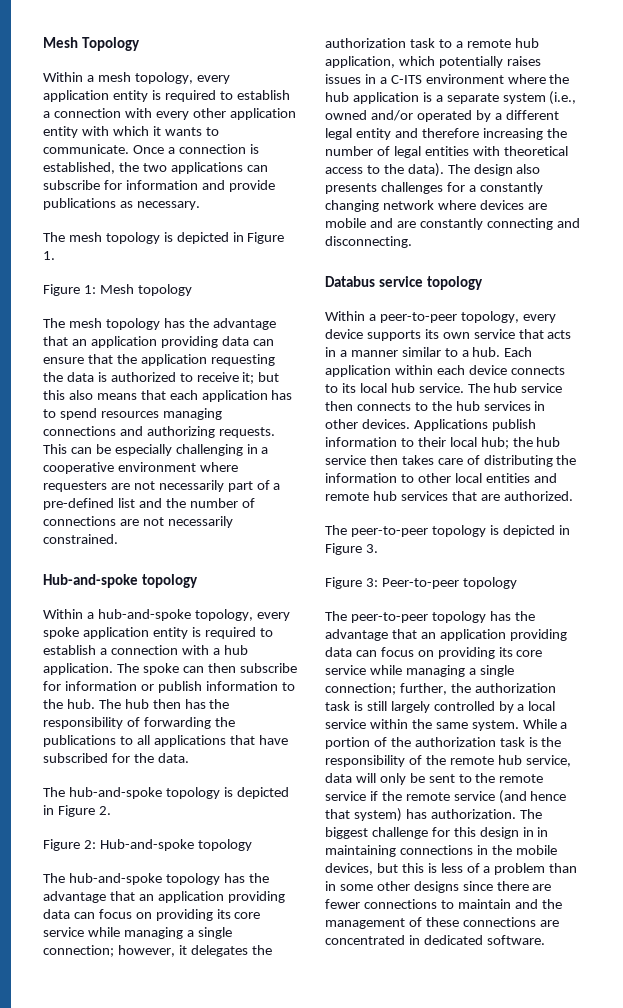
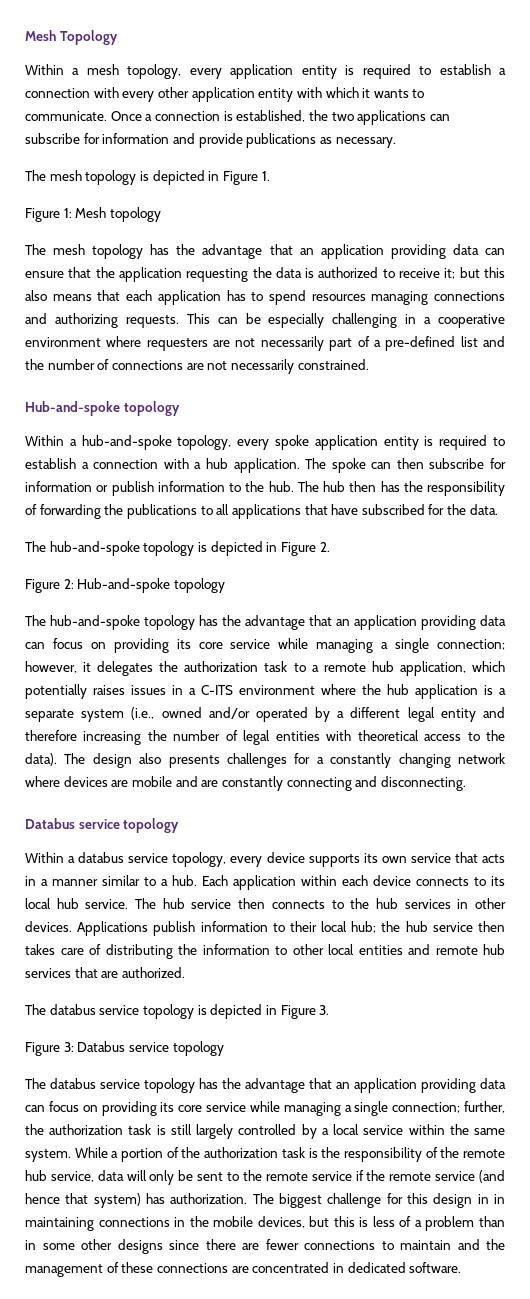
[379,312,457,323] peer-to-peer -> [78,852,169,863] databus service
[350,526,428,537] peer-to-peer -> [49,1004,140,1015] databus service
[381,577,517,589] [325,611,428,623] Peer-to-peer topology // The peer-to-peer -> [77,1041,224,1056] [25,1078,140,1089] Databus service topology // The databus service

